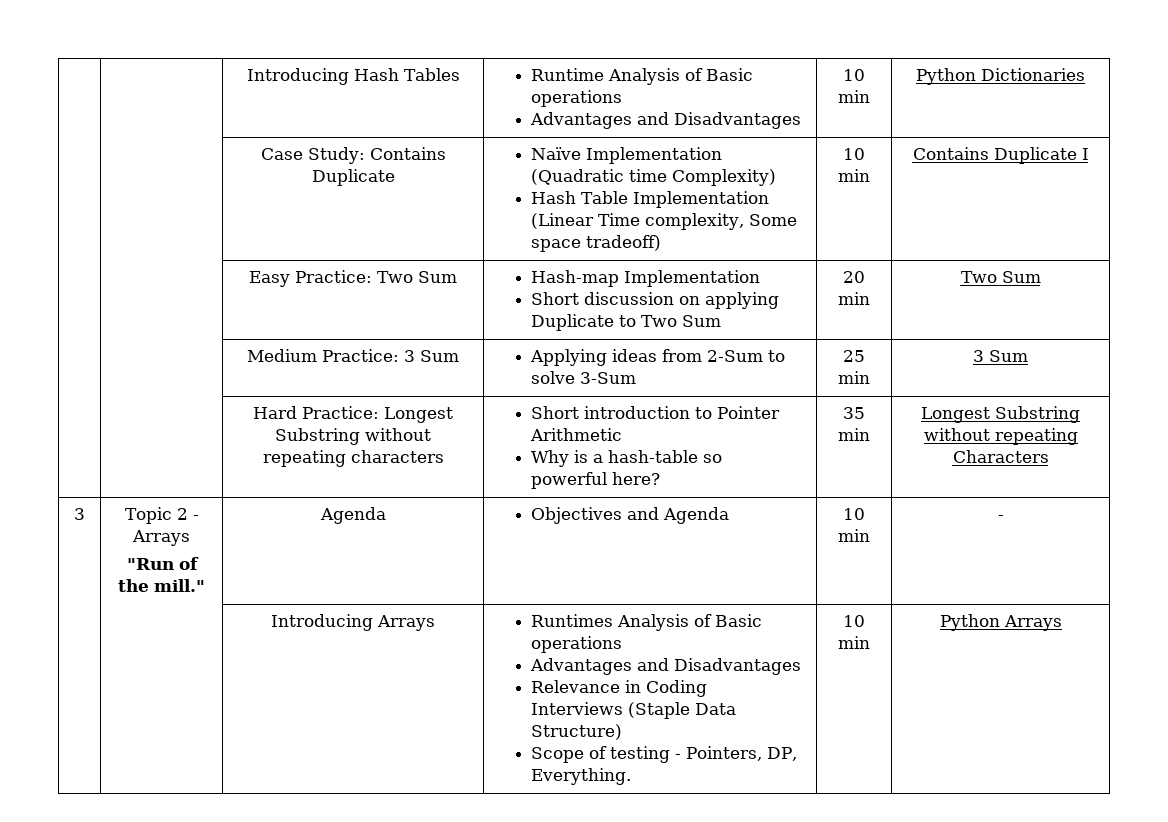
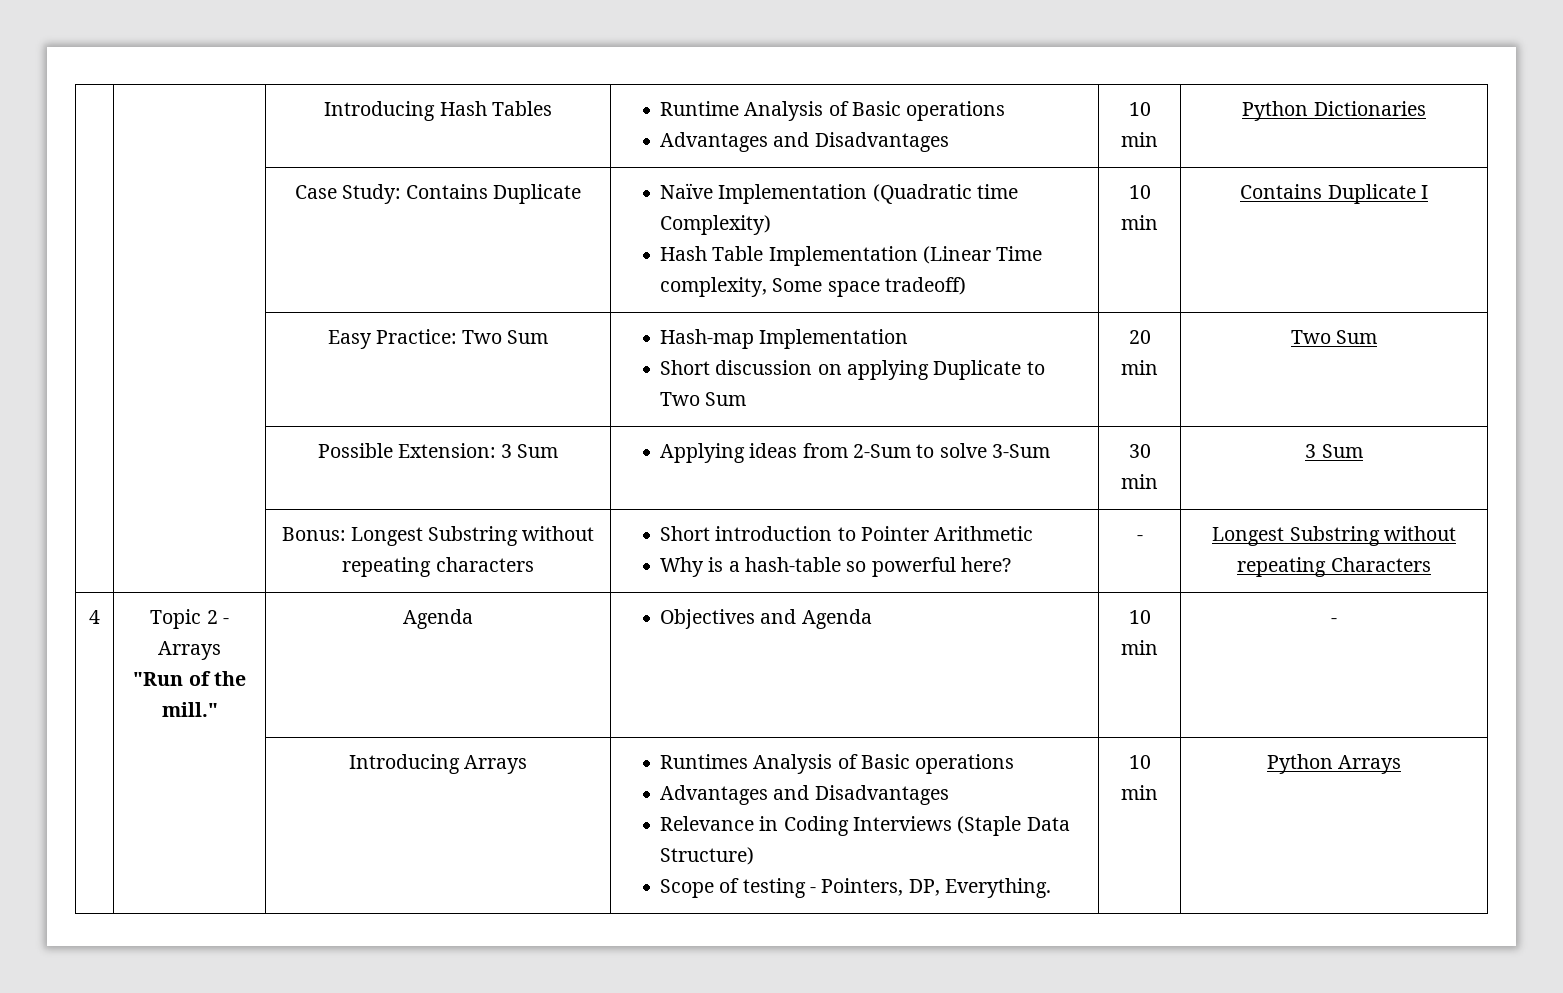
[246,349,399,362] Medium Practice: -> [317,443,496,458] Possible Extension:
[843,350,865,362] 25 -> [1128,444,1151,458] 30
[252,406,379,419] Hard Practice: -> [281,527,346,541] Bonus:
[843,407,865,419] [838,428,870,441] 35 min -> [1136,535,1143,541] -
[74,508,85,520] 3 -> [89,610,100,624] 4

